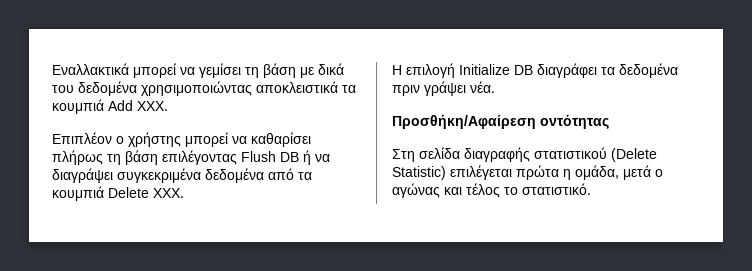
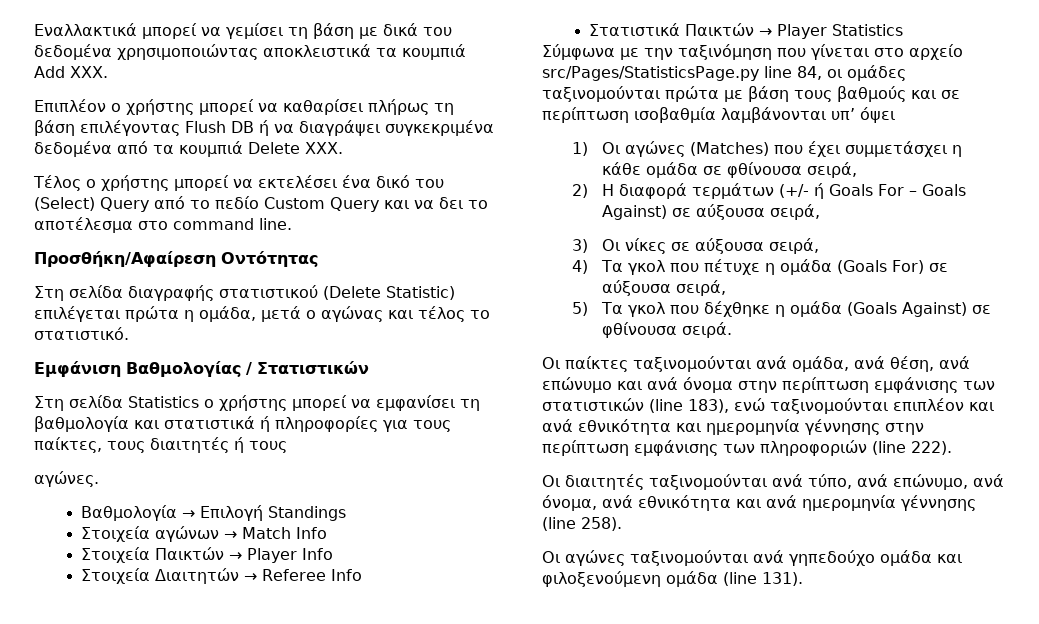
[392,63,678,78] [392,81,495,96] Η επιλογή Initialize DB διαγράφει τα δεδομένα πριν γράψει νέα. -> [33,175,444,191] [34,196,488,212] [34,217,292,233] Tέλος ο χρήστης μπορεί να εκτελέσει ένα δικό του (Select) Query από το πεδίο Custom Query και να δει το αποτέλεσμα στο command line.
[540,114,609,129] οντότητας -> [221,251,318,267] Οντότητας
(591, 189) none -> [34,361,369,377] [34,395,480,411] [34,416,451,432] [34,437,287,453] [34,471,99,487] [81,505,347,521] [81,526,328,542] [81,547,334,563] [81,568,363,584] [589,23,904,39] [542,44,963,60] [542,65,906,81] [542,86,960,102] [542,107,895,123] [571,141,962,157] [601,162,857,178] [571,183,966,199] [601,204,820,220] [571,238,819,254] [571,259,948,275] [601,280,726,296] [571,301,991,317] [601,322,732,338] [542,356,970,372] [542,377,995,393] [542,398,994,414] [542,419,924,435] [542,440,952,456] [542,474,1004,490] [542,495,976,511] [542,517,622,531] [542,550,962,566] [542,571,803,587] // Εμφάνιση Βαθμολογίας / Στατιστικών // Στη σελίδα Statistics ο χρήστης μπορεί να εμφανίσει τη βαθμολογία και στατιστικά ή πληροφορίες για τους παίκτες, τους διαιτητές ή τους // αγώνες. // Βαθμολογία → Επιλογή Standings // Στοιχεία αγώνων → Match Info // Στοιχεία Παικτών → Player Info // Στοιχεία Διαιτητών → Referee Info // Στατιστικά Παικτών → Player Statistics // Σύμφωνα με την ταξινόμηση που γίνεται στο αρχείο src/Pages/StatisticsPage.py line 84, οι ομάδες ταξινομούνται πρώτα με βάση τους βαθμούς και σε περίπτωση ισοβαθμία λαμβάνονται υπ’ όψει // 1) Οι αγώνες (Matches) που έχει συμμετάσχει η κάθε ομάδα σε φθίνουσα σειρά, // 2) Η διαφορά τερμάτων (+/- ή Goals For – Goals Against) σε αύξουσα σειρά, // 3) Οι νίκες σε αύξουσα σειρά, // 4) Τα γκολ που πέτυχε η ομάδα (Goals For) σε αύξουσα σειρά, // 5) Τα γκολ που δέχθηκε η ομάδα (Goals Against) σε φθίνουσα σειρά. // Οι παίκτες ταξινομούνται ανά ομάδα, ανά θέση, ανά επώνυμο και ανά όνομα στην περίπτωση εμφάνισης των στατιστικών (line 183), ενώ ταξινομούνται επιπλέον και ανά εθνικότητα και ημερομηνία γέννησης στην περίπτωση εμφάνισης των πληροφοριών (line 222). // Οι διαιτητές ταξινομούνται ανά τύπο, ανά επώνυμο, ανά όνομα, ανά εθνικότητα και ανά ημερομηνία γέννησης (line 258). // Οι αγώνες ταξινομούνται ανά γηπεδούχο ομάδα και φιλοξενούμενη ομάδα (line 131).

